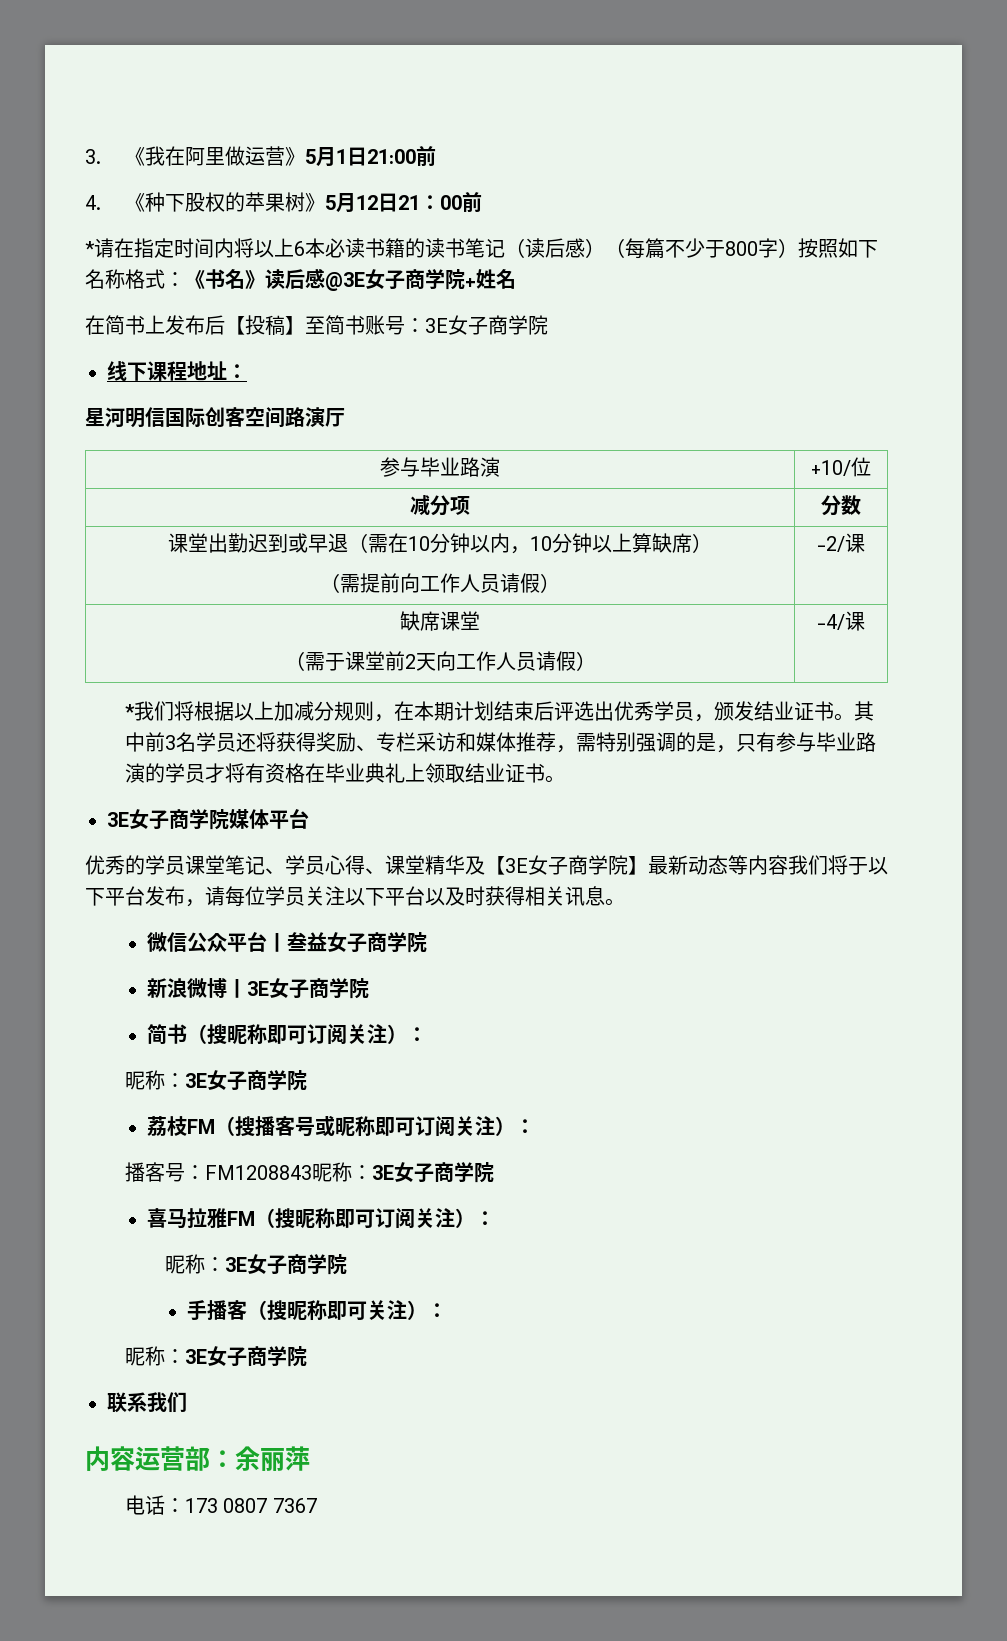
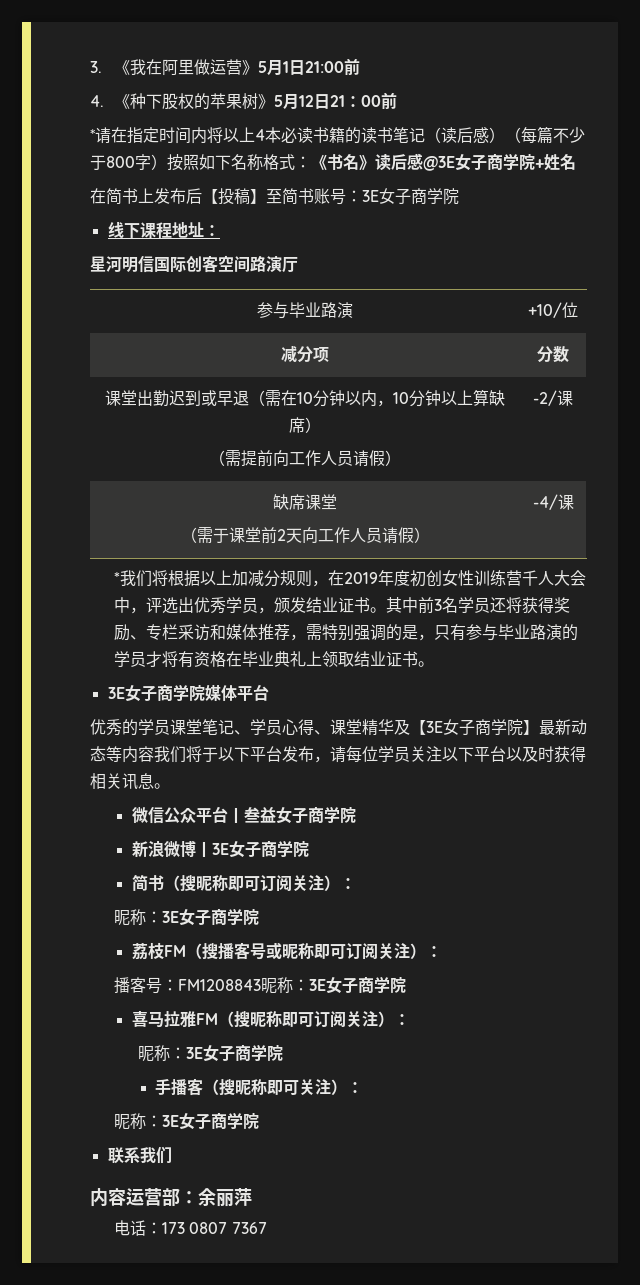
[294,241,305,256] 6 -> [255,129,265,141] 4
[413,701,554,721] 本期计划结束后 -> [343,570,586,587] [113,597,146,614] 2019年度初创女性训练营千人大会中，

